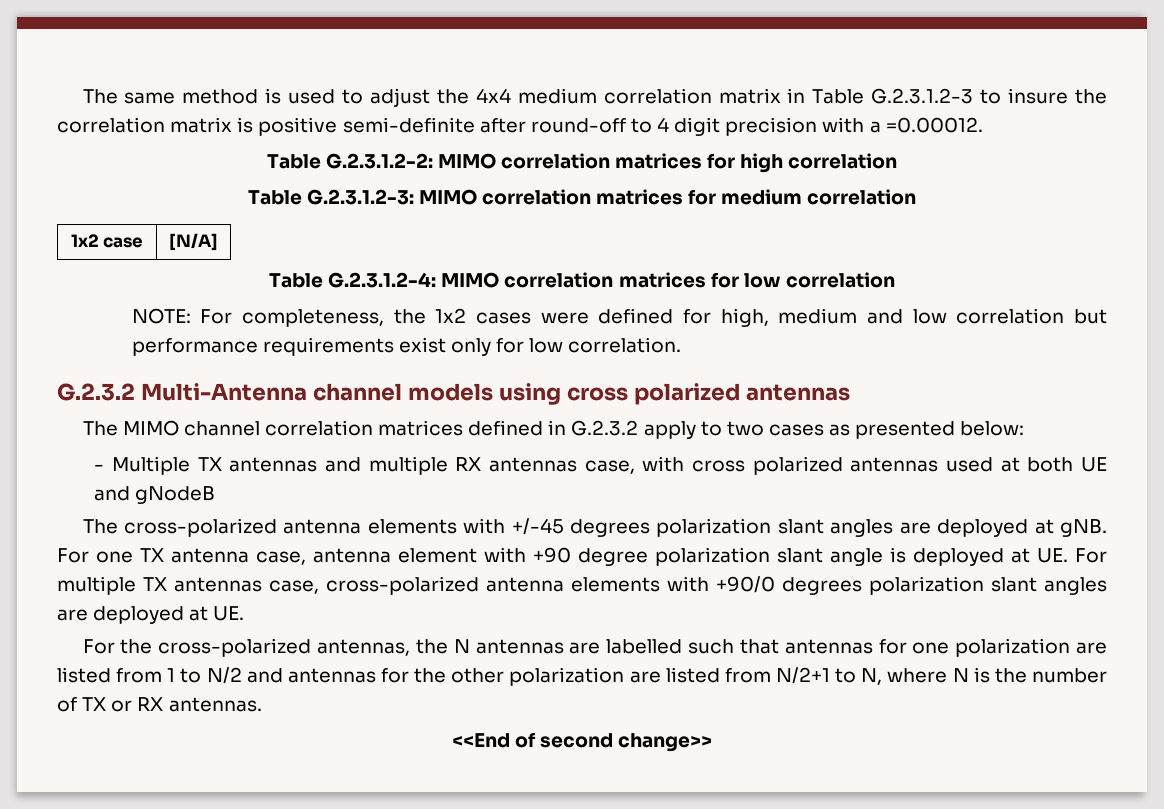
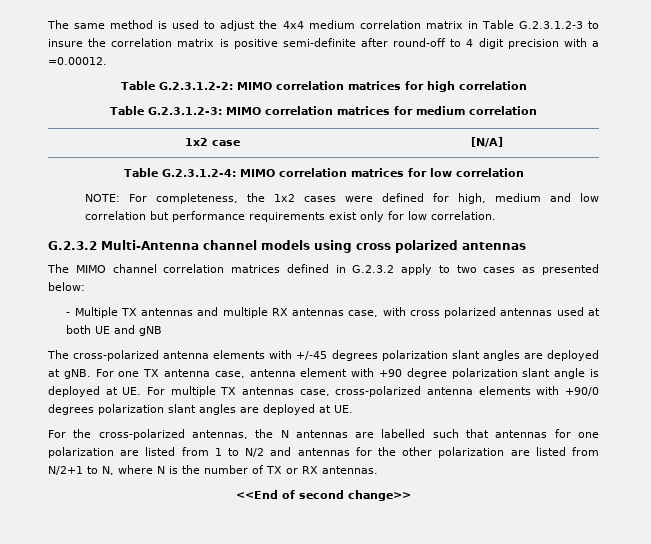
[135,486,216,504] gNodeB -> [139,326,163,336] gNB

